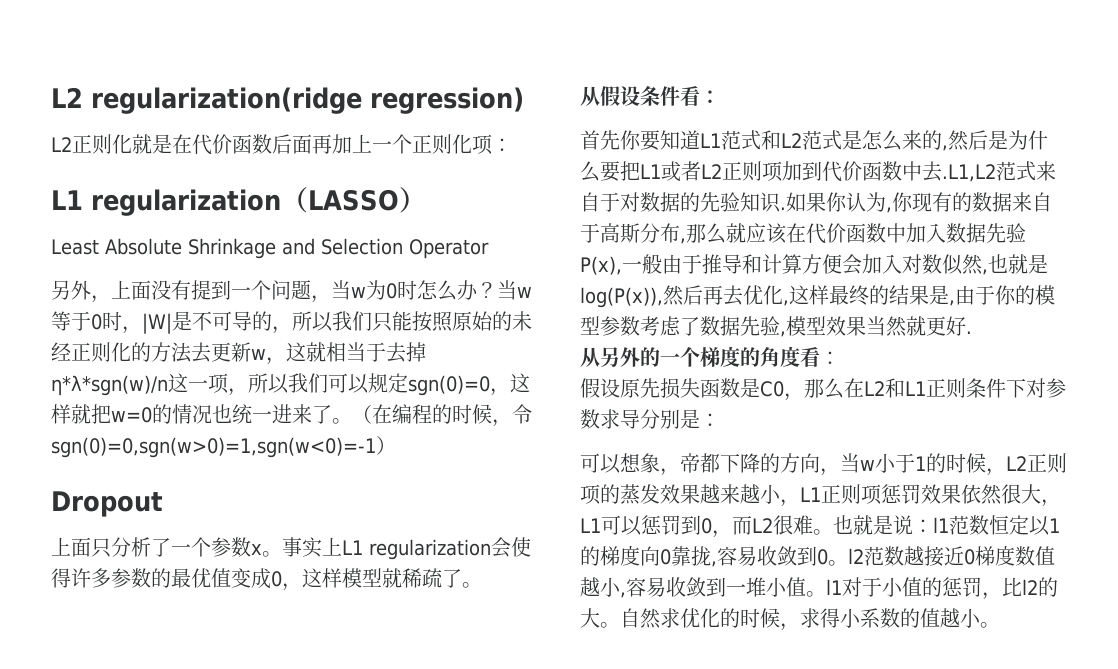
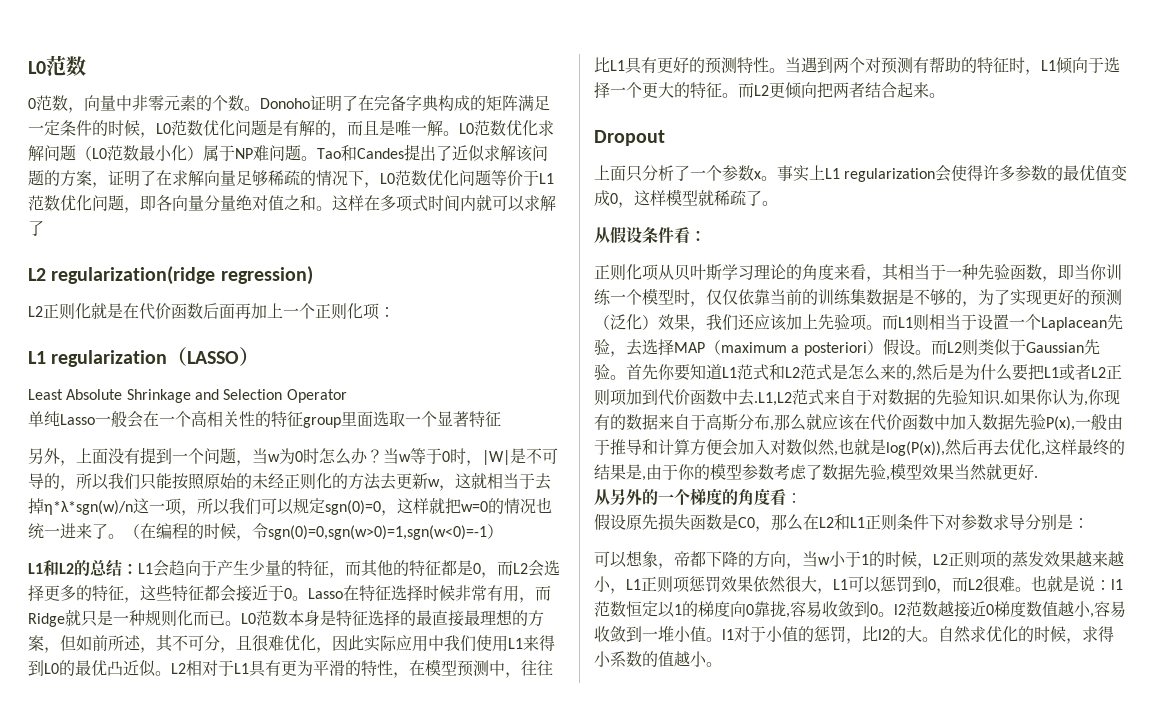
(51, 97) none -> [28,55,86,76] [28,95,550,113] [28,120,554,138] [28,144,548,162] [28,170,554,188] [28,195,556,213] [28,220,44,236] L0范数 // 0范数，向量中非零元素的个数。Donoho证明了在完备字典构成的矩阵满足一定条件的时候，L0范数优化问题是有解的，而且是唯一解。L0范数优化求解问题（L0范数最小化）属于NP难问题。Tao和Candes提出了近似求解该问题的方案，证明了在求解向量足够稀疏的情况下，L0范数优化问题等价于L1范数优化问题，即各向量分量绝对值之和。这样在多项式时间内就可以求解了 //
(489, 249) none -> [28,410,501,428] // 单纯Lasso一般会在一个高相关性的特征group里面选取一个显著特征
(396, 445) none -> [28,559,560,578] [28,585,551,603] [28,609,544,627] [28,635,555,653] [28,659,553,678] [594,57,1120,75] [594,82,945,99] // L1和L2的总结：L1会趋向于产生少量的特征，而其他的特征都是0，而L2会选择更多的特征，这些特征都会接近于0。Lasso在特征选择时候非常有用，而Ridge就只是一种规则化而已。L0范数本身是特征选择的最直接最理想的方案，但如前所述，其不可分，且很难优化，因此实际应用中我们使用L1来得到L0的最优凸近似。L2相对于L1具有更为平滑的特性，在模型预测中，往往比L1具有更好的预测特性。当遇到两个对预测有帮助的特征时，L1倾向于选择一个更大的特征。而L2更倾向把两者结合起来。
(720, 97) none -> [594,264,1122,282] [594,288,1122,307] [594,314,1123,332] [594,339,1100,357] [594,364,626,380] 正则化项从贝叶斯学习理论的角度来看，其相当于一种先验函数，即当你训练一个模型时，仅仅依靠当前的训练集数据是不够的，为了实现更好的预测（泛化）效果，我们还应该加上先验项。而L1则相当于设置一个Laplacean先验，去选择MAP（maximum a posteriori）假设。而L2则类似于Gaussian先验。

